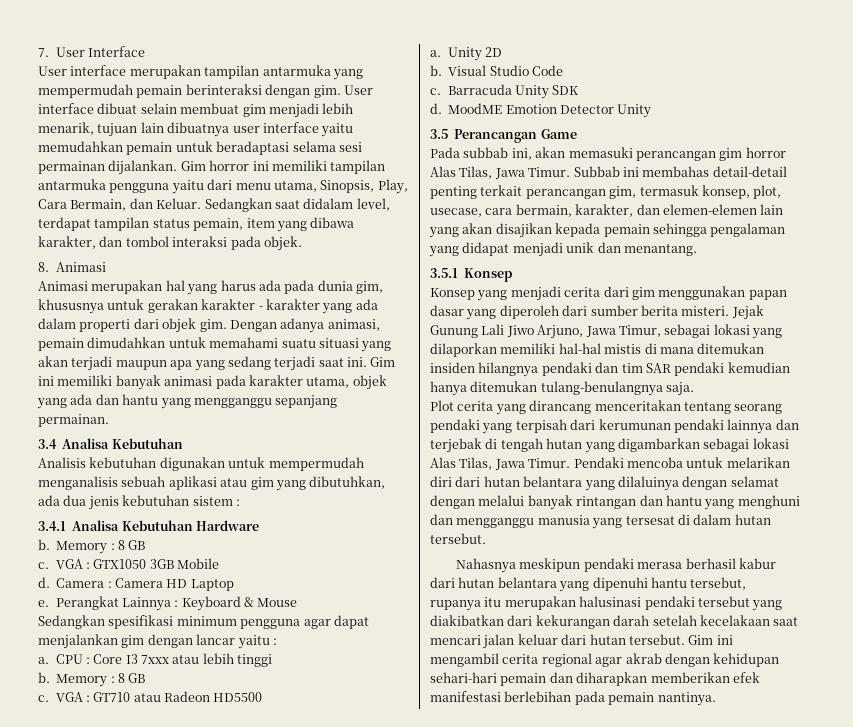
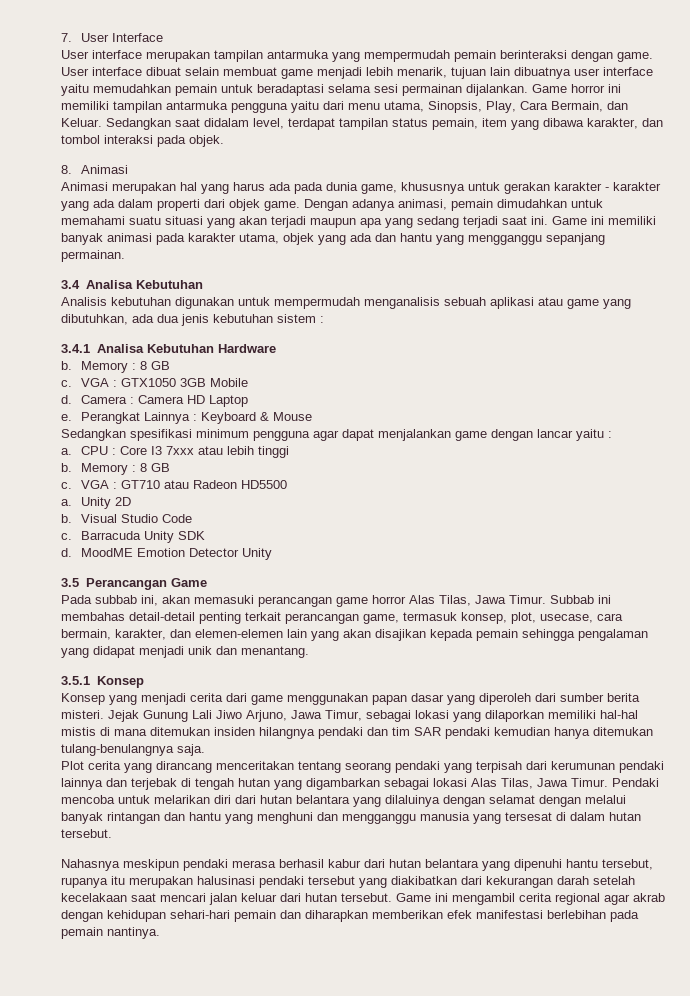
[313,85,341,98] gim. -> [617,52,653,62] game.
[242,104,266,117] gim -> [281,69,313,79] game
[180,161,206,171] Gim -> [532,84,567,93] Game
[356,281,383,294] gim, -> [361,184,397,194] game,
[199,319,227,332] gim. -> [264,201,300,211] game.
[370,357,396,367] Gim -> [552,216,587,225] Game
[250,477,274,490] gim -> [567,299,599,309] game
[121,635,145,648] gim -> [455,431,487,441] game
[719,148,743,161] gim -> [336,597,368,607] game
[609,186,637,199] gim, -> [363,614,399,624] game,
[631,287,655,300] gim -> [251,695,283,705] game
[688,635,714,645] Gim -> [396,893,431,902] Game

